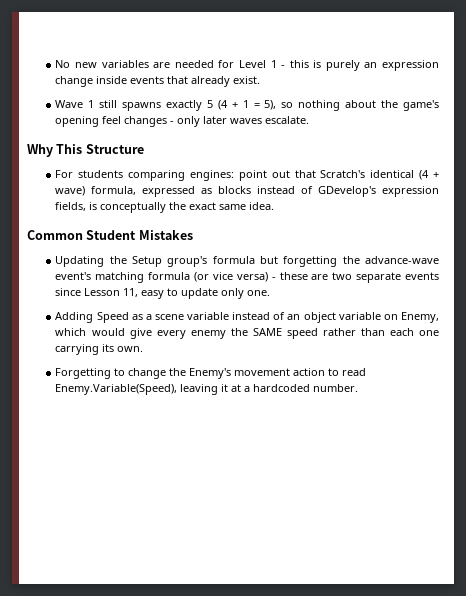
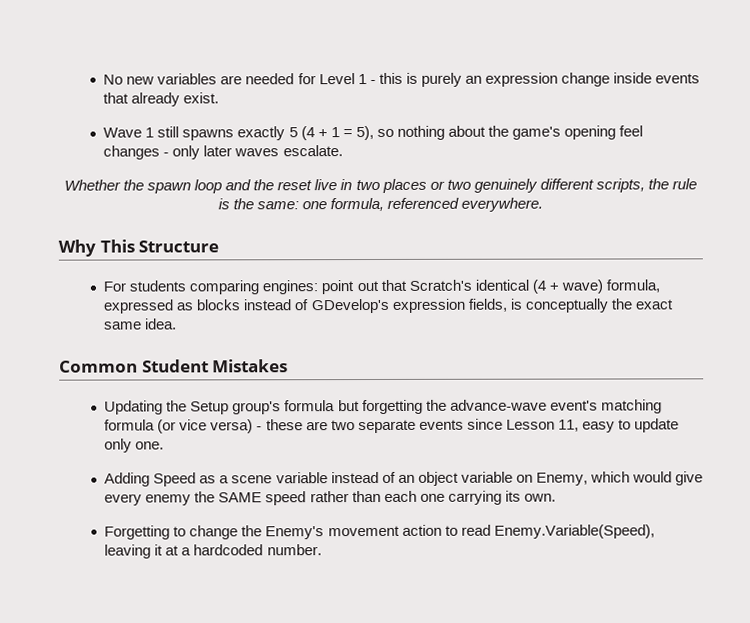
(310, 120) none -> [64,178,697,194] [217,197,544,212] // Whether the spawn loop and the reset live in two places or two genuinely different scripts, the rule is the same: one formula, referenced everywhere.

